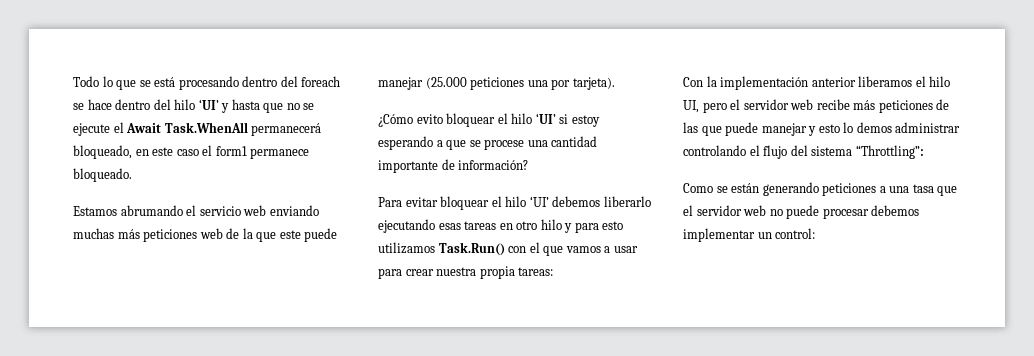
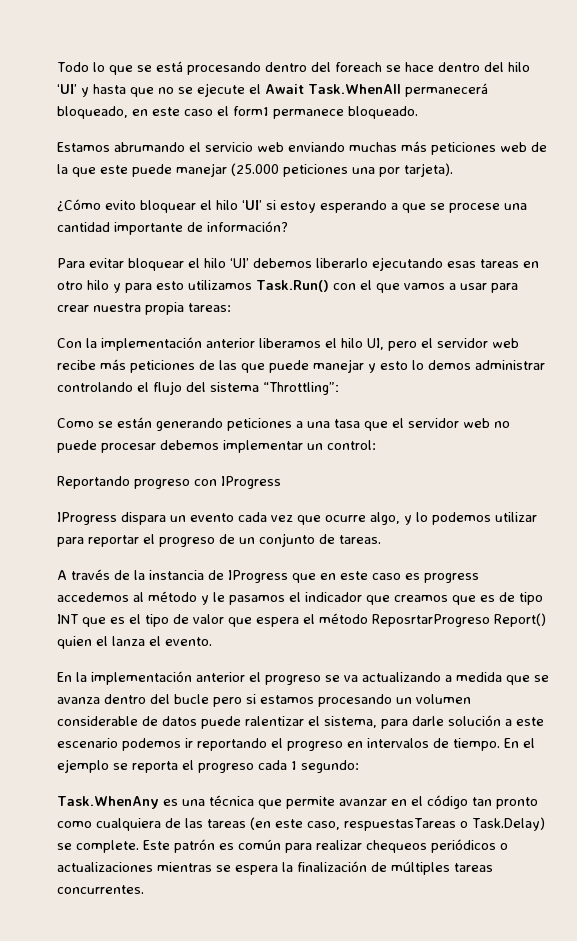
(816, 233) none -> [57,476,281,489] [57,512,537,525] [57,533,381,547] [57,569,479,583] [57,591,543,605] [57,613,546,627] [57,636,212,649] [57,671,549,685] [57,694,471,707] [57,715,544,729] [57,738,535,751] [57,759,359,773] [57,795,538,809] [57,817,545,831] [57,839,508,853] [57,861,493,875] [57,885,144,894] // Reportando progreso con IProgress // IProgress dispara un evento cada vez que ocurre algo, y lo podemos utilizar para reportar el progreso de un conjunto de tareas. // A través de la instancia de IProgress que en este caso es progress accedemos al método y le pasamos el indicador que creamos que es de tipo INT que es el tipo de valor que espera el método ReposrtarProgreso Report() quien el lanza el evento. // En la implementación anterior el progreso se va actualizando a medida que se avanza dentro del bucle pero si estamos procesando un volumen considerable de datos puede ralentizar el sistema, para darle solución a este escenario podemos ir reportando el progreso en intervalos de tiempo. En el ejemplo se reporta el progreso cada 1 segundo: // Task.WhenAny es una técnica que permite avanzar en el código tan pronto como cualquiera de las tareas (en este caso, respuestasTareas o Task.Delay) se complete. Este patrón es común para realizar chequeos periódicos o actualizaciones mientras se espera la finalización de múltiples tareas concurrentes.

